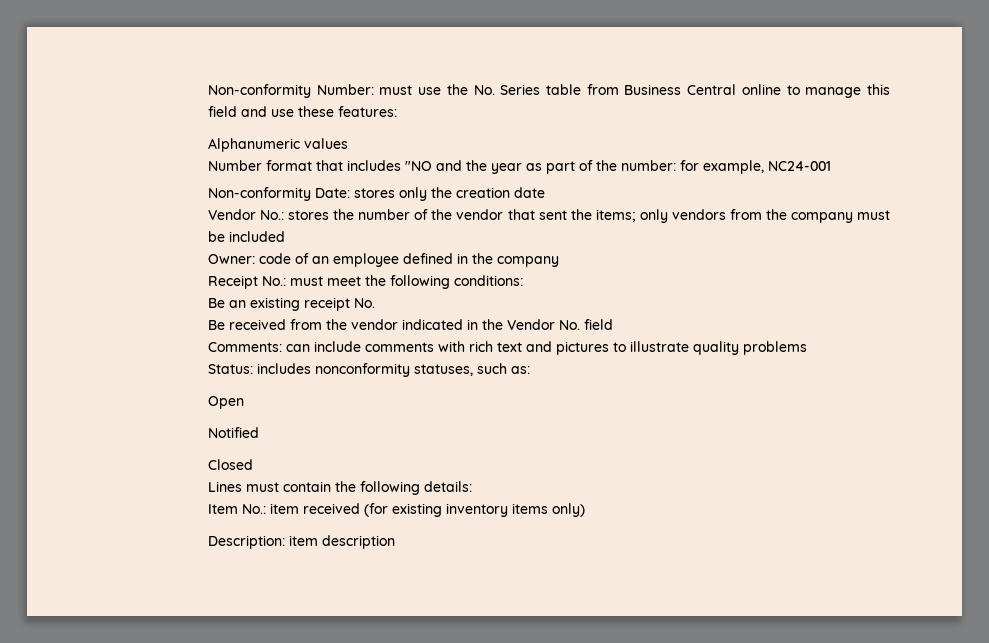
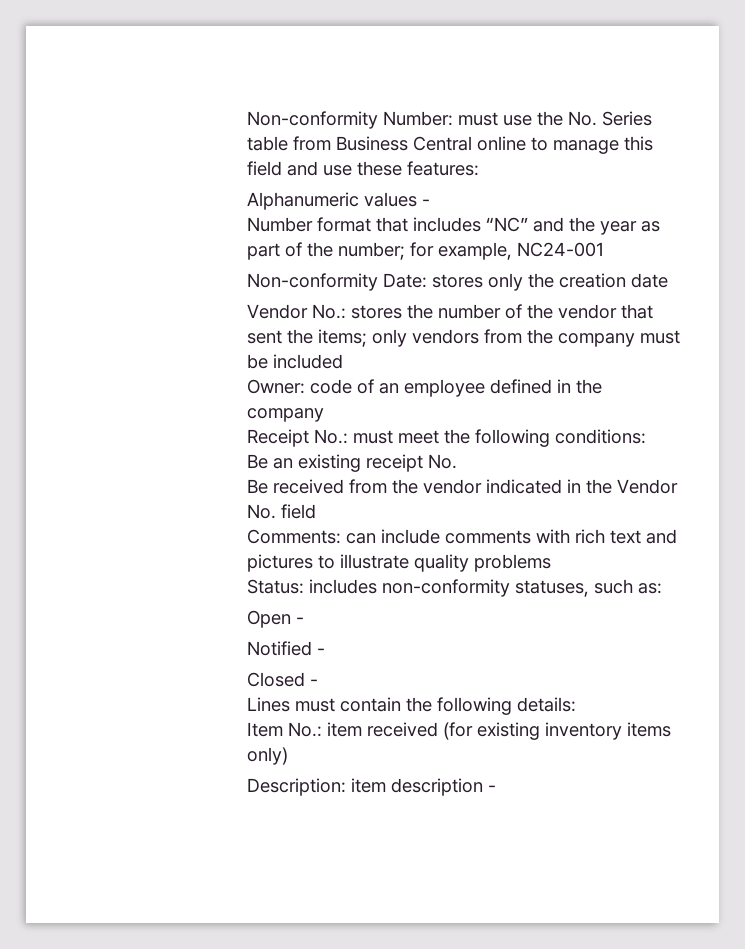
(349, 143) none -> [421,199,430,206] -
[405,161,433,171] "NO -> [485,217,528,232] “NC”
[621,160,677,171] number: -> [337,242,405,260] number;
[315,363,411,377] nonconformity -> [381,579,510,597] non-conformity
(245, 402) none -> [295,617,304,624] -
(260, 432) none -> [316,648,325,655] -
(254, 464) none -> [309,679,318,686] -
(396, 542) none -> [487,785,496,792] -

